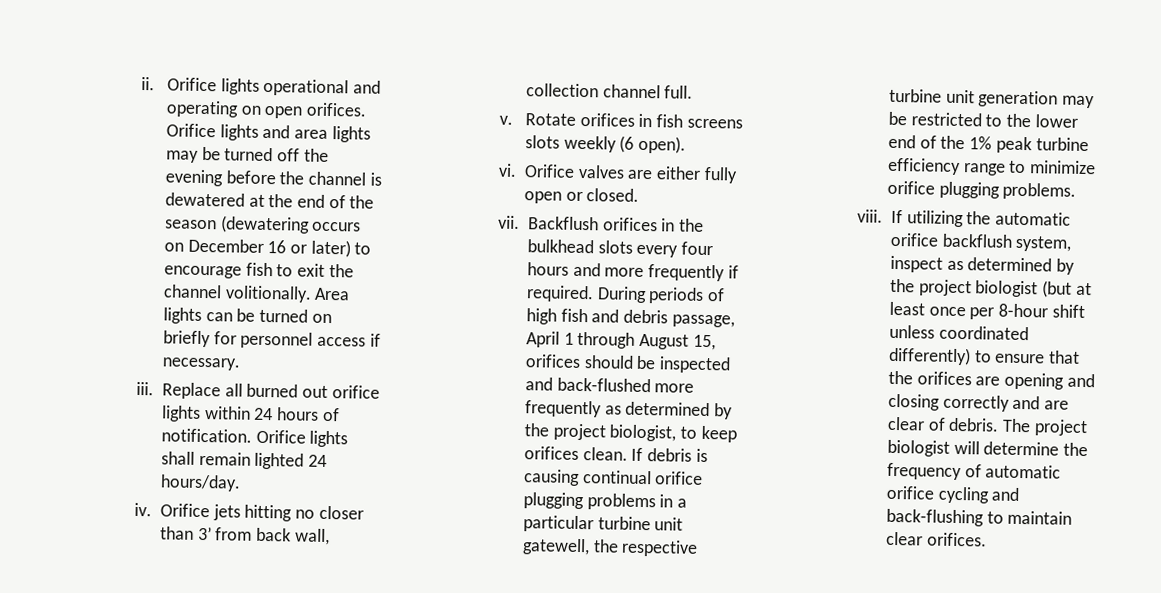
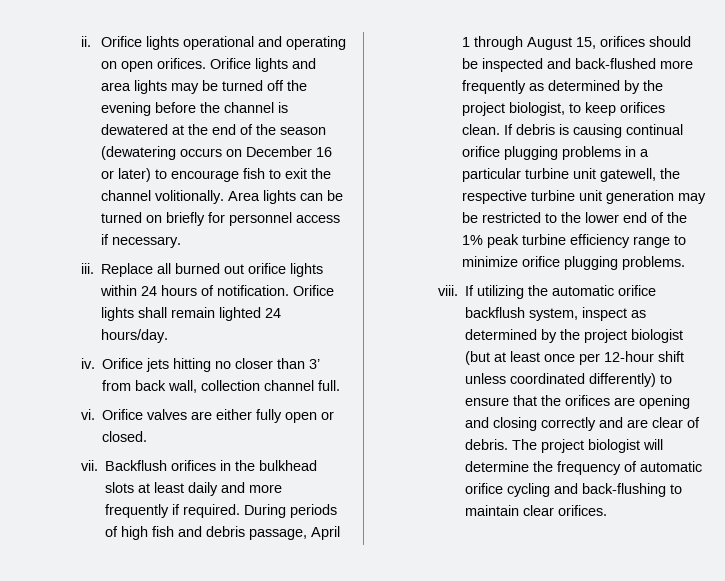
[499,112,743,129] [524,135,687,154] // v. Rotate orifices in fish screens slots weekly (6 open). -> (340, 385) none
[636,241,714,258] [526,262,569,276] every four hours -> [137,482,218,496] at least daily
[998,303,1049,318] 8-hour -> [603,351,654,362] 12-hour

